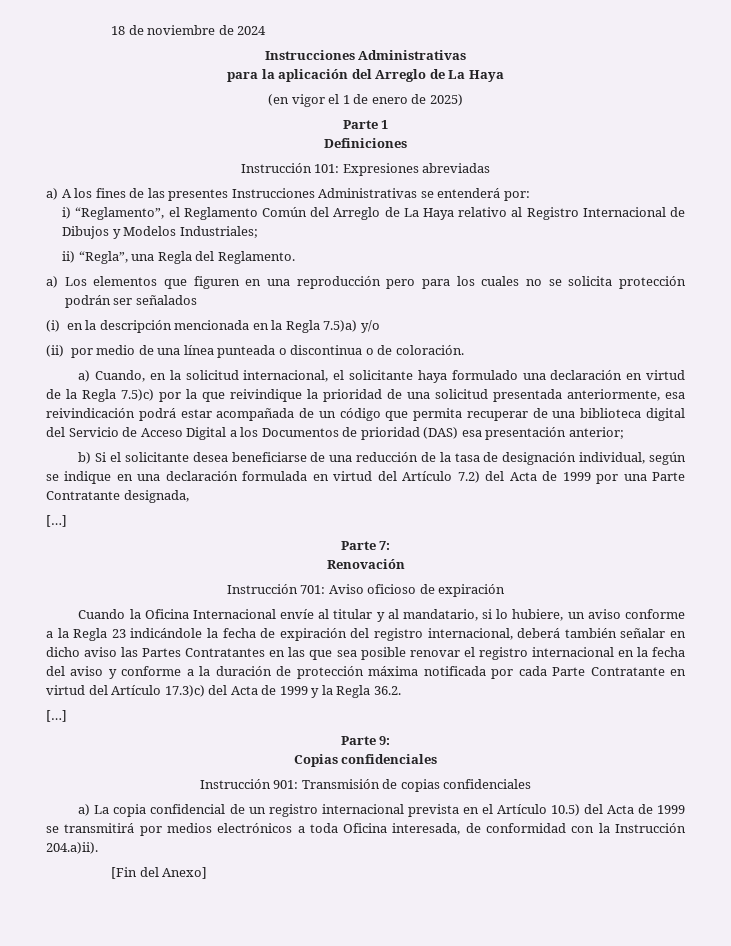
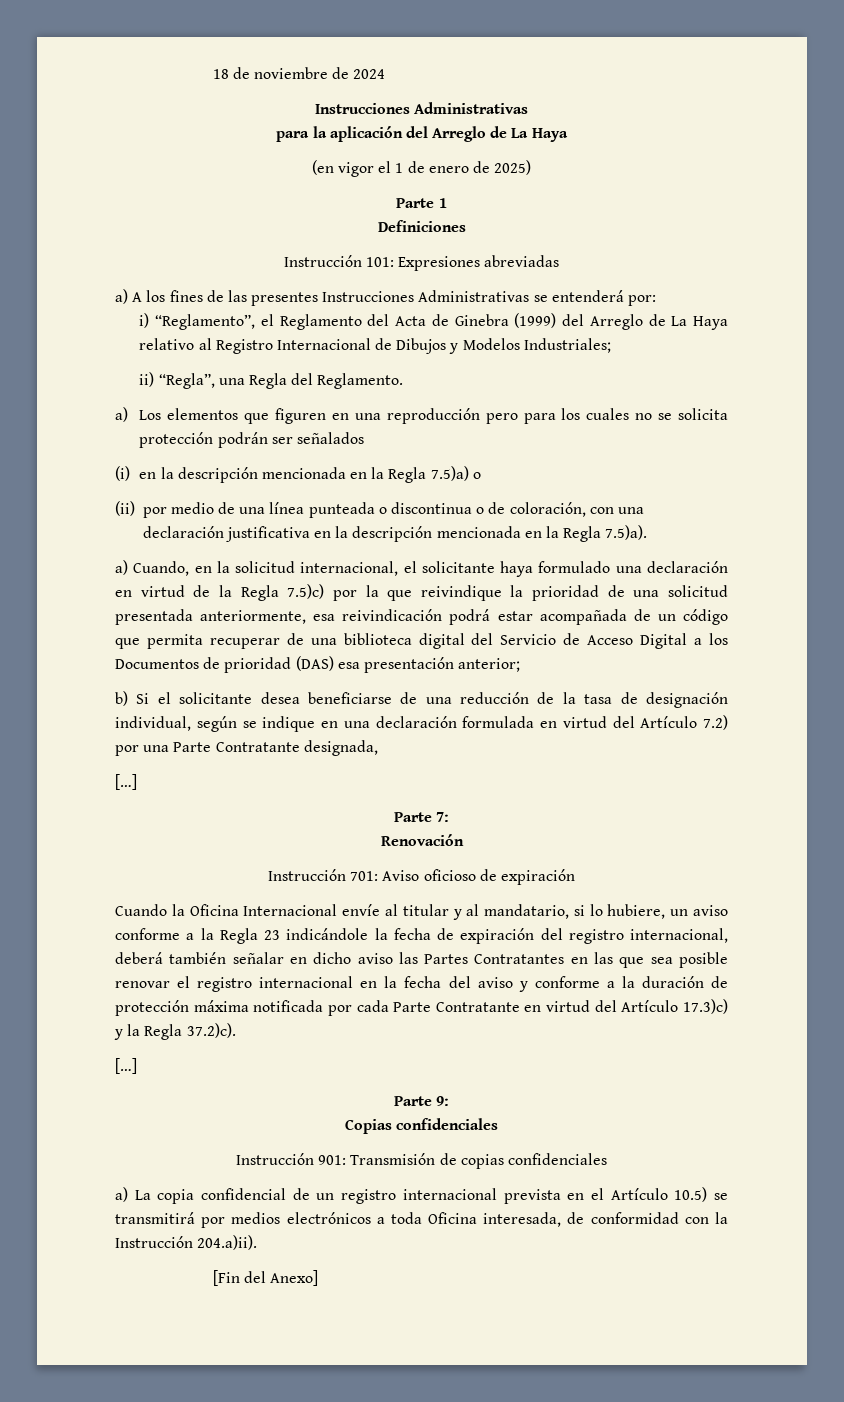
[262,207,308,217] Común -> [367,313,557,328] del Acta de Ginebra (1999)
[360,320,380,333] y/o -> [472,472,481,479] o
[395,345,464,355] coloración. -> [509,502,644,517] [142,525,648,542] coloración, con una declaración justificativa en la descripción mencionada en la Regla 7.5)a).
[485,471,591,481] del Acta de 1999 -> (728, 722) none
[208,685,308,695] del Acta de 1999 -> (728, 1006) none
[373,686,401,695] 36.2. -> [186,1023,236,1038] 37.2)c).
[583,804,686,814] del Acta de 1999 -> (708, 1194) none

